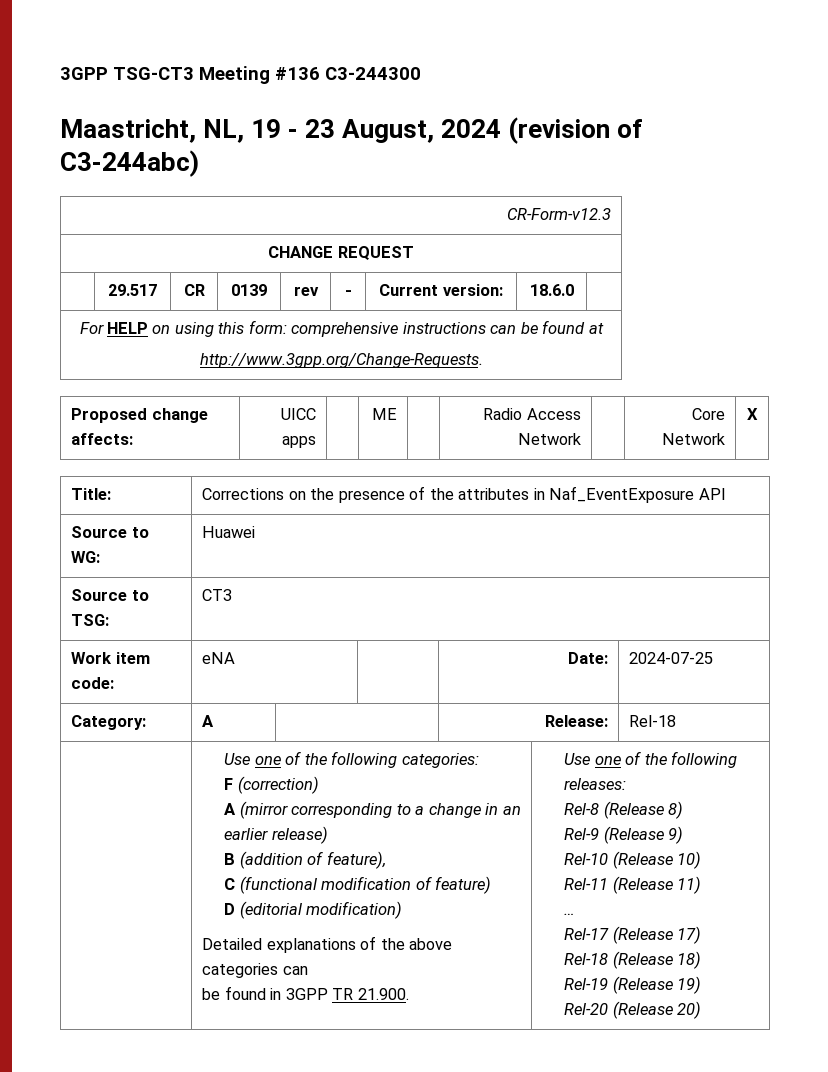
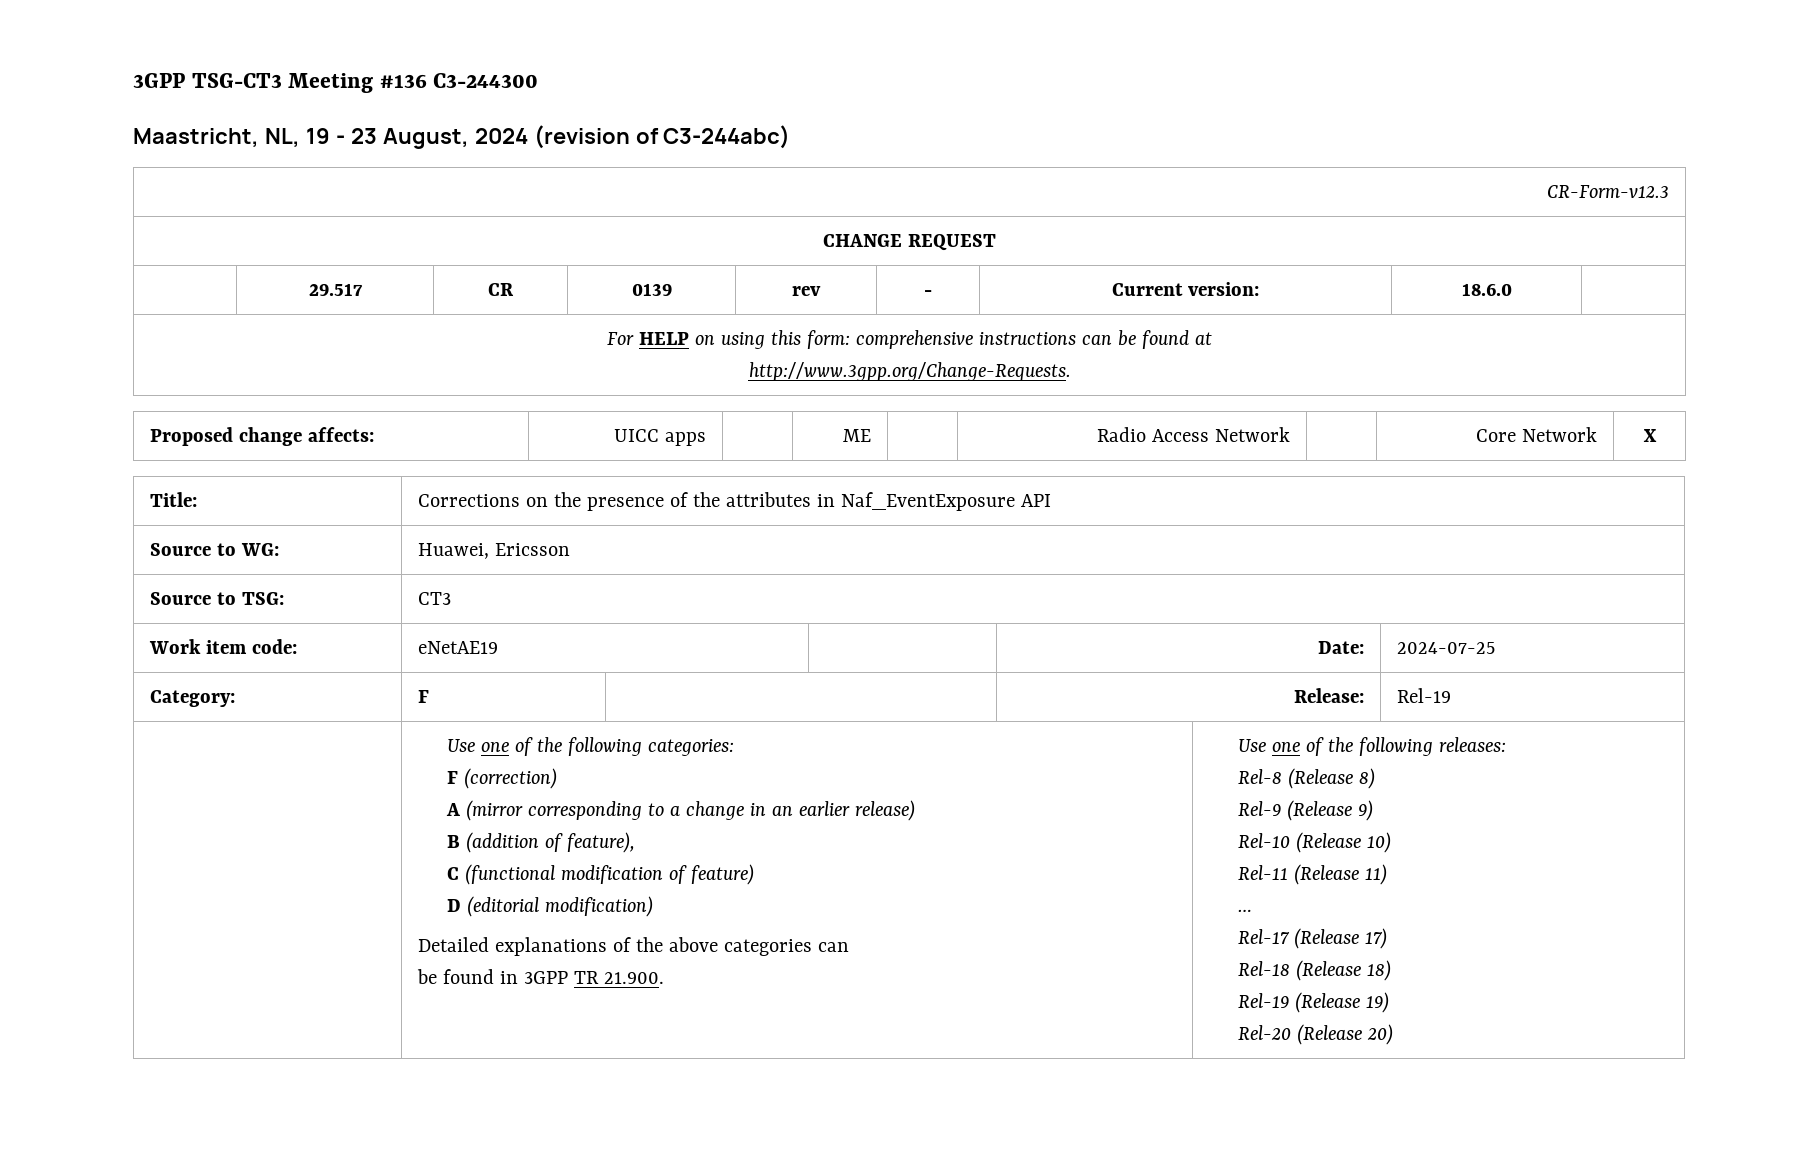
[202,526,256,538] Huawei -> [418,543,571,559] Huawei, Ericsson
[202,652,236,664] eNA -> [418,641,499,654] eNetAE19
[202,715,215,727] A -> [418,690,430,703] F
[629,715,677,727] Rel-18 -> [1397,688,1452,703] Rel-19

